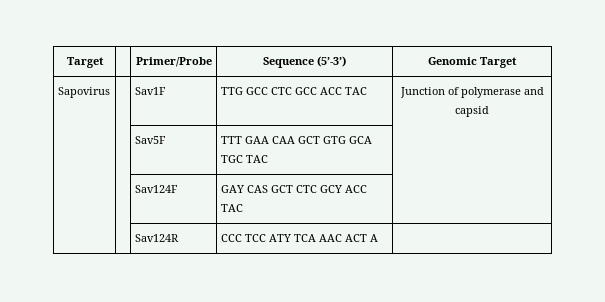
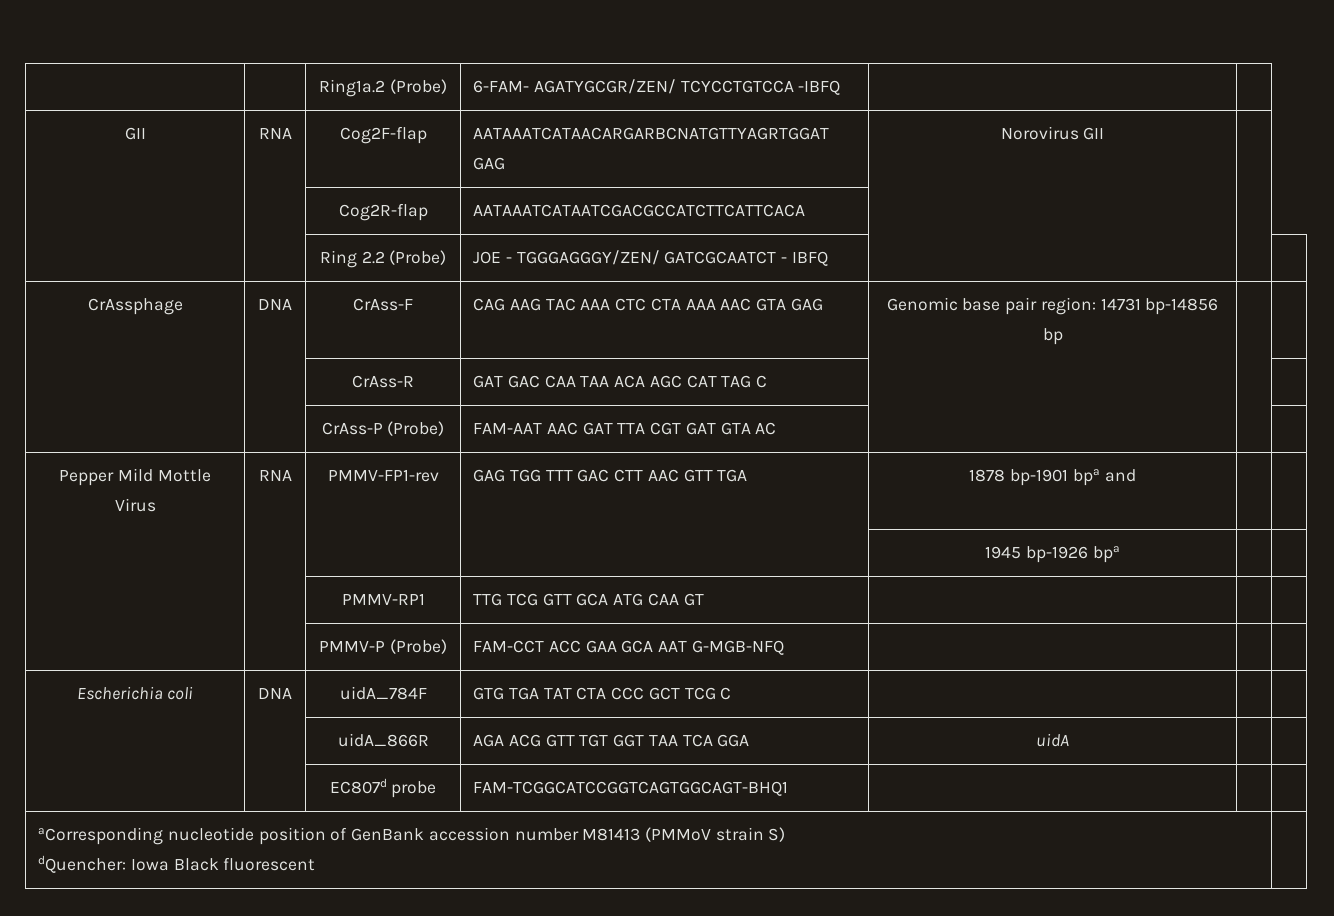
[66,57,104,68] [135,57,212,67] [263,56,346,68] [428,57,517,68] [57,87,110,98] [134,87,166,95] [220,87,367,95] [399,87,544,98] [455,106,489,117] [134,136,166,144] [220,136,372,144] [220,155,268,163] [134,185,178,193] [220,185,367,193] [220,204,243,212] [134,234,179,242] [220,234,378,242] Target | | Primer/Probe | Sequence (5’-3’) | Genomic Target // Sapovirus | | Sav1F | TTG GCC CTC GCC ACC TAC | Junction of polymerase and capsid // | | Sav5F | TTT GAA CAA GCT GTG GCA TGC TAC | // | | Sav124F | GAY CAS GCT CTC GCY ACC TAC | // | | Sav124R | CCC TCC ATY TCA AAC ACT A -> [319,79,447,97] [473,79,841,95] [124,127,146,140] [258,128,292,139] [339,126,427,144] [473,127,830,140] [473,157,506,170] [1000,126,1105,140] [338,203,428,221] [473,204,806,217] [319,250,447,268] [473,250,828,266] [87,298,183,315] [258,299,292,310] [353,298,413,311] [473,298,823,311] [886,297,1219,315] [1042,328,1063,345] [352,375,414,388] [473,375,767,388] [321,421,445,436] [473,422,777,435] [59,468,211,486] [114,498,156,512] [258,470,292,481] [327,469,439,482] [473,469,748,482] [969,469,1136,486] [985,546,1120,563] [341,593,425,605] [473,593,704,606] [319,639,447,654] [473,640,784,655] [76,686,194,700] [258,688,292,699] [339,686,427,700] [473,687,732,700] [337,733,429,747] [473,734,750,747] [1036,733,1069,747] [329,778,437,798] [473,781,789,796] [38,827,786,845] [38,855,316,873] | | Ring1a.2 (Probe) | 6-FAM- AGATYGCGR/ZEN/ TCYCCTGTCCA -IBFQ | | // GII | RNA | Cog2F-flap | AATAAATCATAACARGARBCNATGTTYAGRTGGAT GAG | Norovirus GII | // | | Cog2R-flap | AATAAATCATAATCGACGCCATCTTCATTCACA | | // | | Ring 2.2 (Probe) | JOE - TGGGAGGGY/ZEN/ GATCGCAATCT - IBFQ | | | // CrAssphage | DNA | CrAss-F | CAG AAG TAC AAA CTC CTA AAA AAC GTA GAG | Genomic base pair region: 14731 bp-14856 bp | | // | | CrAss-R | GAT GAC CAA TAA ACA AGC CAT TAG C | | | // | | CrAss-P (Probe) | FAM-AAT AAC GAT TTA CGT GAT GTA AC | | | // Pepper Mild Mottle Virus | RNA | PMMV-FP1-rev | GAG TGG TTT GAC CTT AAC GTT TGA | 1878 bp-1901 bpa and | | // | | | | 1945 bp-1926 bpa | | // | | PMMV-RP1 | TTG TCG GTT GCA ATG CAA GT | | | // | | PMMV-P (Probe) | FAM-CCT ACC GAA GCA AAT G-MGB-NFQ | | | // Escherichia coli | DNA | uidA_784F | GTG TGA TAT CTA CCC GCT TCG C | | | // | | uidA_866R | AGA ACG GTT TGT GGT TAA TCA GGA | uidA | | // | | EC807d probe | FAM-TCGGCATCCGGTCAGTGGCAGT-BHQ1 | | | // aCorresponding nucleotide position of GenBank accession number M81413 (PMMoV strain S) // dQuencher: Iowa Black fluorescent

